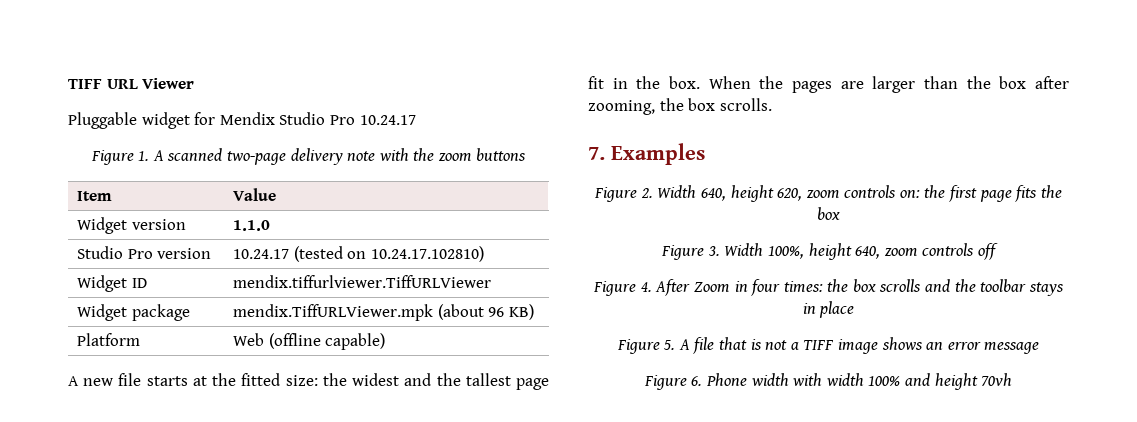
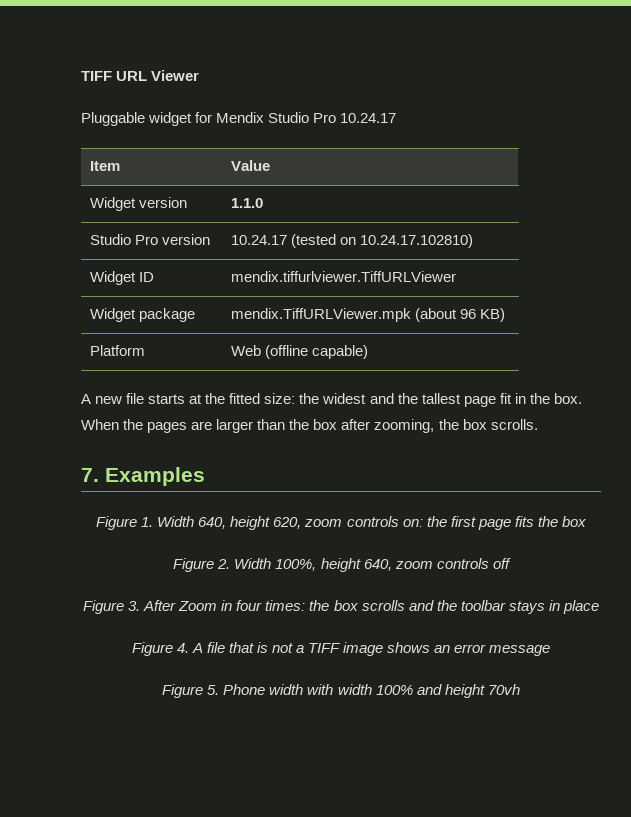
[90,148,527,165] // Figure 1. A scanned two-page delivery note with the zoom buttons -> (397, 118) none
[640,188,653,198] 2. -> [141,517,154,527] 1.
[707,246,720,256] 3. -> [217,559,231,569] 2.
[640,282,652,292] 4. -> [128,601,141,611] 3.
[663,340,676,350] 5. -> [176,643,189,653] 4.
[691,376,703,386] 6. -> [207,685,220,695] 5.

